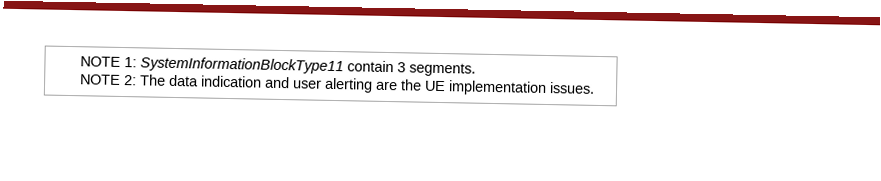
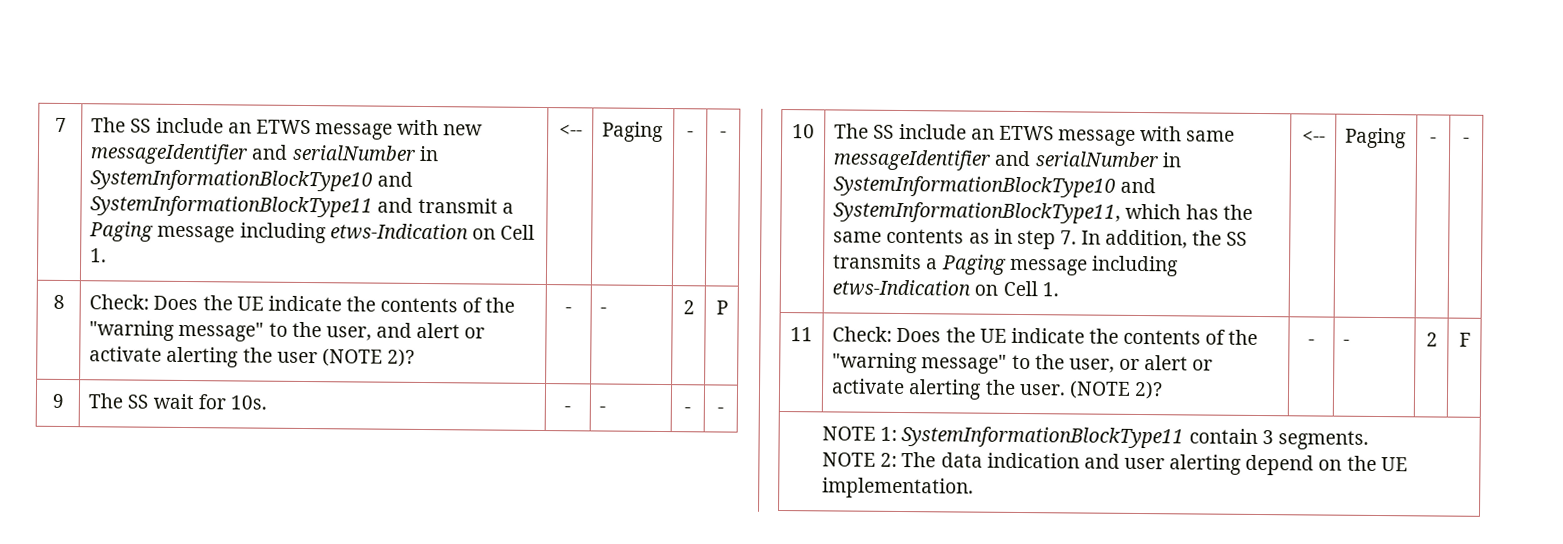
(79, 61) none -> [54,117,67,133] [91,117,484,140] [90,143,439,165] [90,169,414,192] [90,195,514,218] [89,221,535,244] [90,248,108,263] [558,124,583,137] [602,121,664,143] [687,131,694,138] [720,131,727,138] [52,294,65,309] [89,294,516,313] [89,320,486,342] [89,346,415,368] [565,307,572,314] [600,307,608,314] [682,300,695,315] [715,300,728,315] [51,393,64,408] [88,393,267,410] [564,406,571,413] [599,406,607,413] [684,407,691,414] [717,407,724,414] [792,124,815,139] [834,123,1236,146] [833,149,1182,171] [833,175,1157,198] [833,201,1253,224] [833,228,1248,250] [833,253,1178,277] [832,279,1059,297] [1301,130,1326,143] [1345,127,1407,149] [1430,137,1437,144] [1463,137,1470,144] [790,327,813,342] [832,326,1259,345] [832,352,1214,374] [831,378,1163,400] [1308,339,1315,346] [1343,339,1351,346] [1425,332,1438,347] [1458,332,1471,347] 7 | The SS include an ETWS message with new messageIdentifier and serialNumber in SystemInformationBlockType10 and SystemInformationBlockType11 and transmit a Paging message including etws-Indication on Cell 1. | <-- | Paging | - | - // 8 | Check: Does the UE indicate the contents of the "warning message" to the user, and alert or activate alerting the user (NOTE 2)? | - | - | 2 | P // 9 | The SS wait for 10s. | - | - | - | - // 10 | The SS include an ETWS message with same messageIdentifier and serialNumber in SystemInformationBlockType10 and SystemInformationBlockType11, which has the same contents as in step 7. In addition, the SS transmits a Paging message including etws-Indication on Cell 1. | <-- | Paging | - | - // 11 | Check: Does the UE indicate the contents of the "warning message" to the user, or alert or activate alerting the user. (NOTE 2)? | - | - | 2 | F //
[375,79,595,96] are the UE implementation issues. -> [1245,454,1408,476] [822,477,975,499] depend on the UE implementation.

